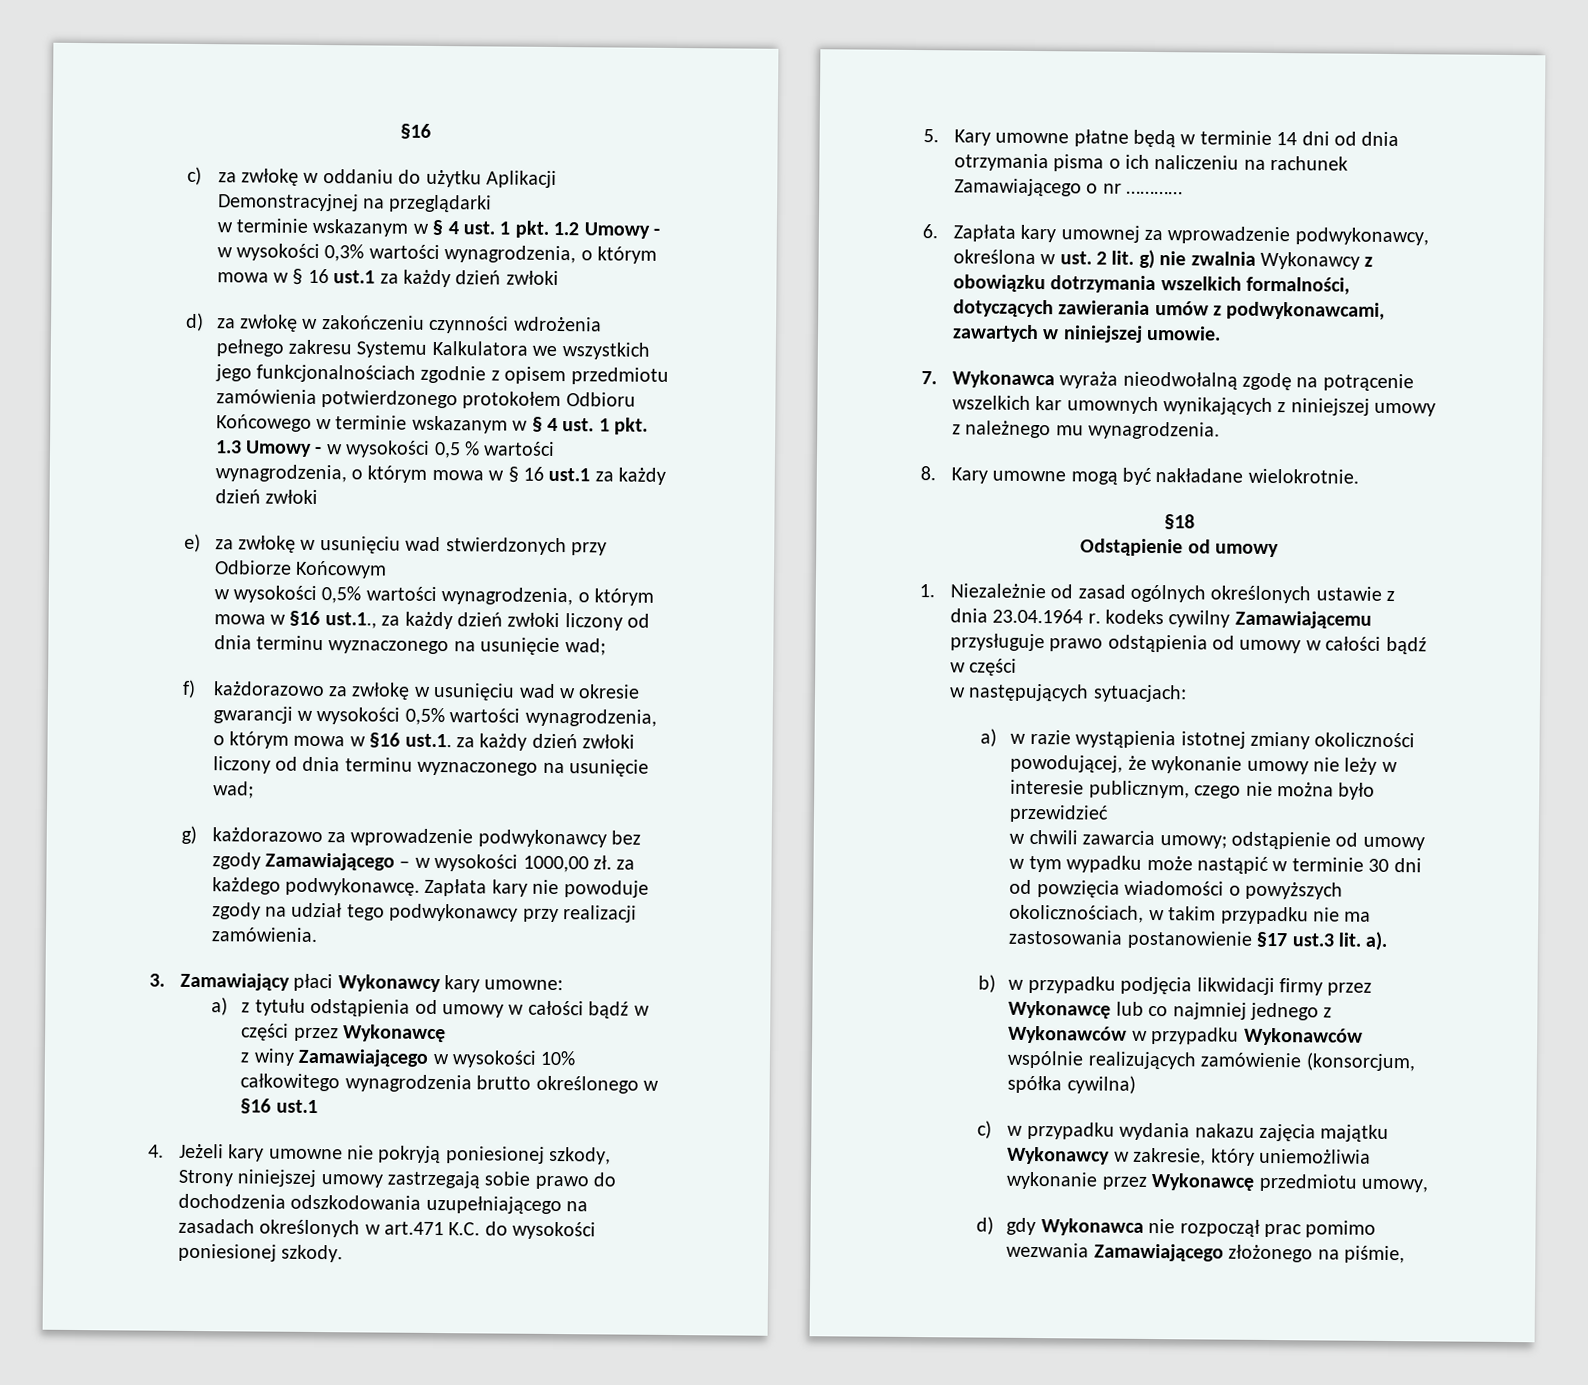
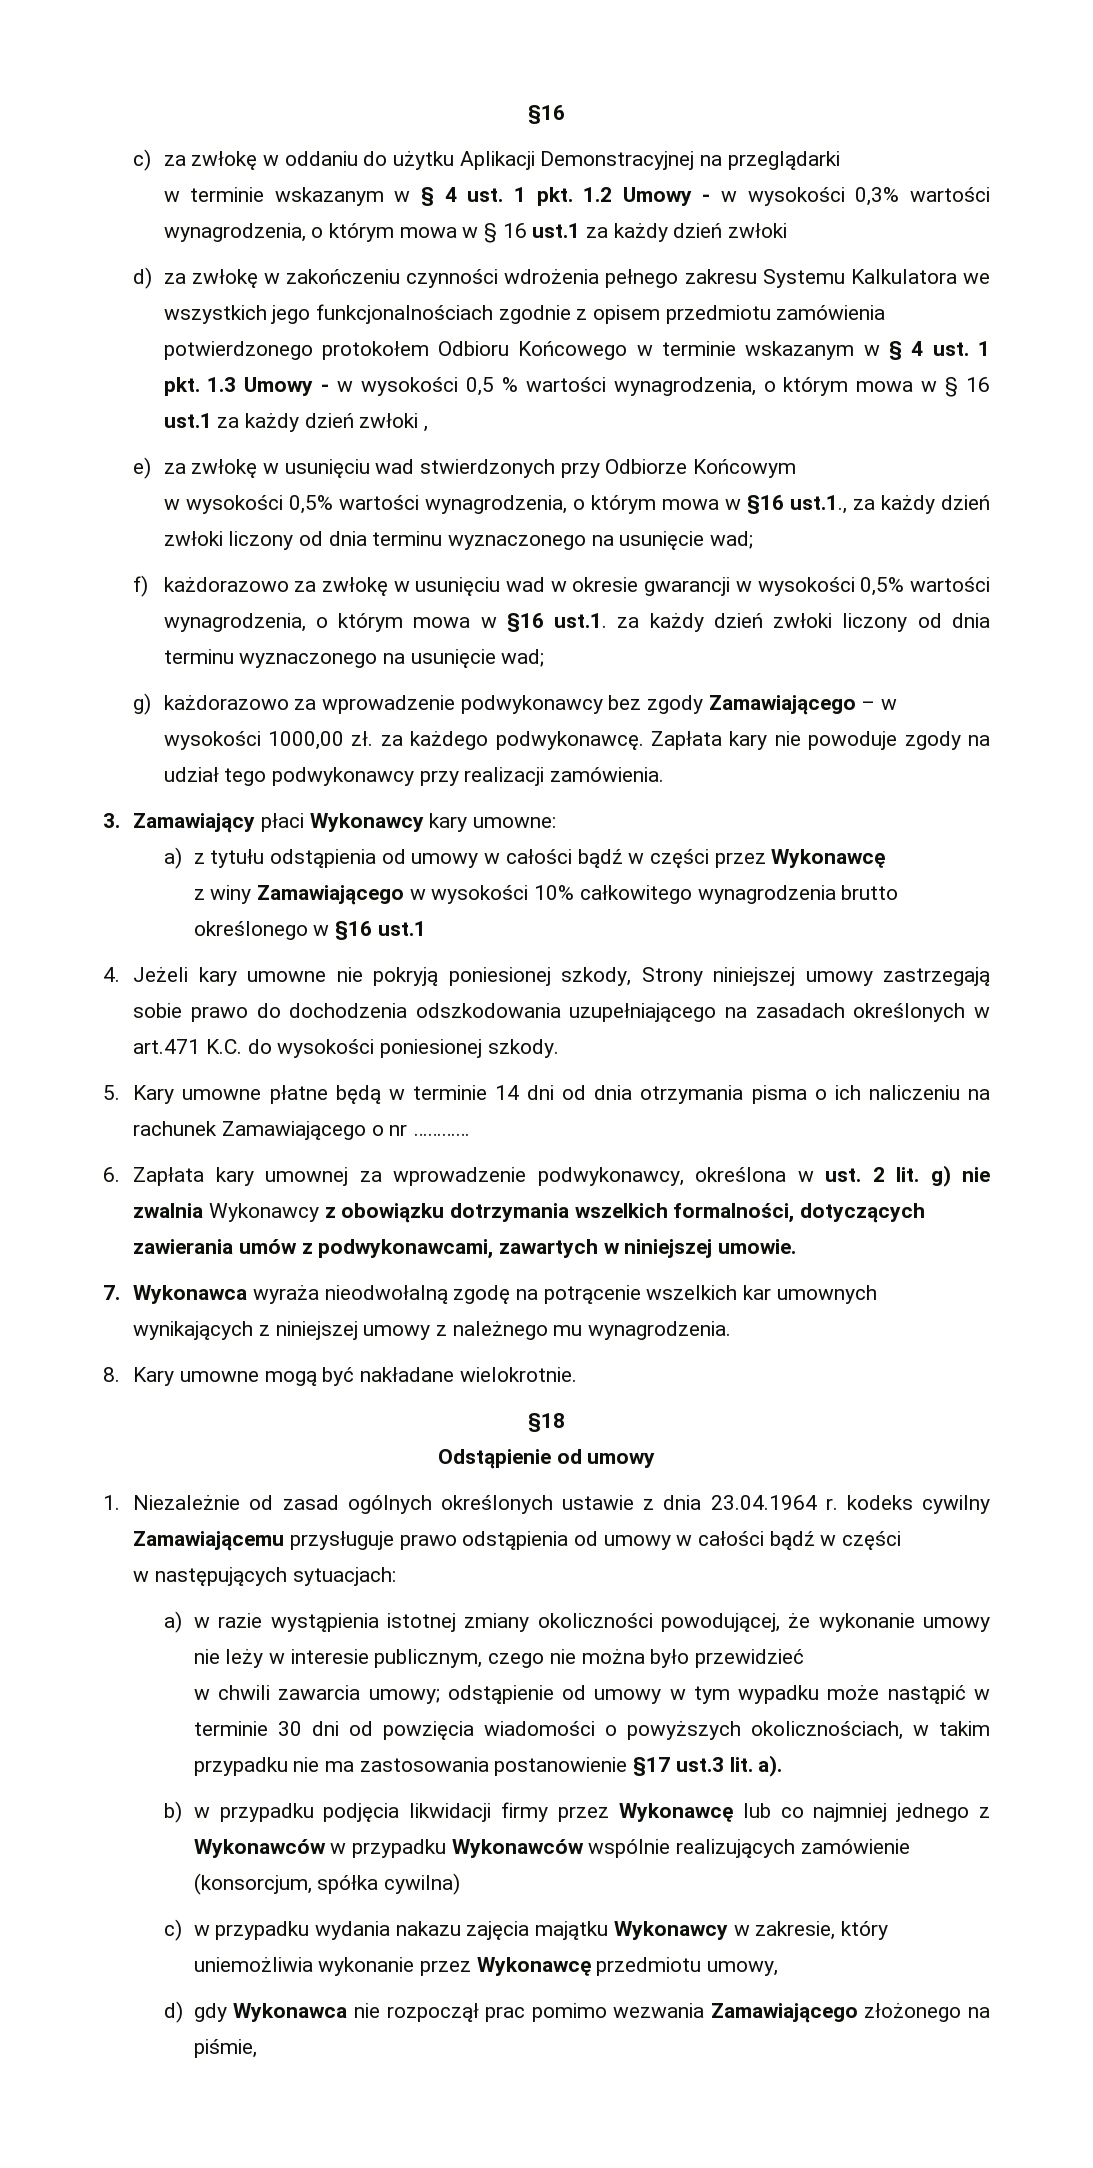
(318, 497) none -> [423,426,428,432] ,

